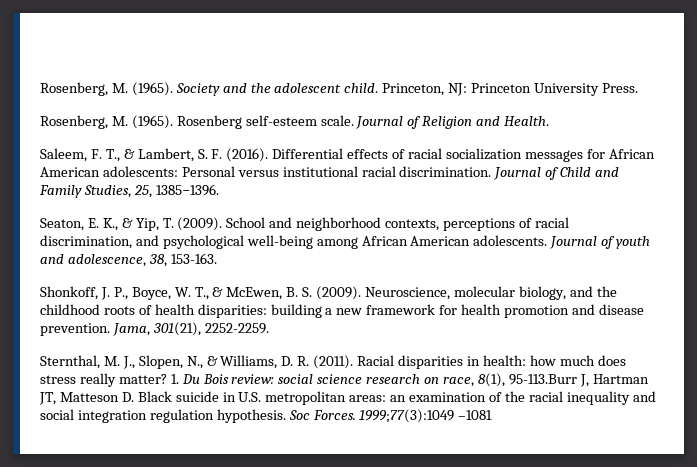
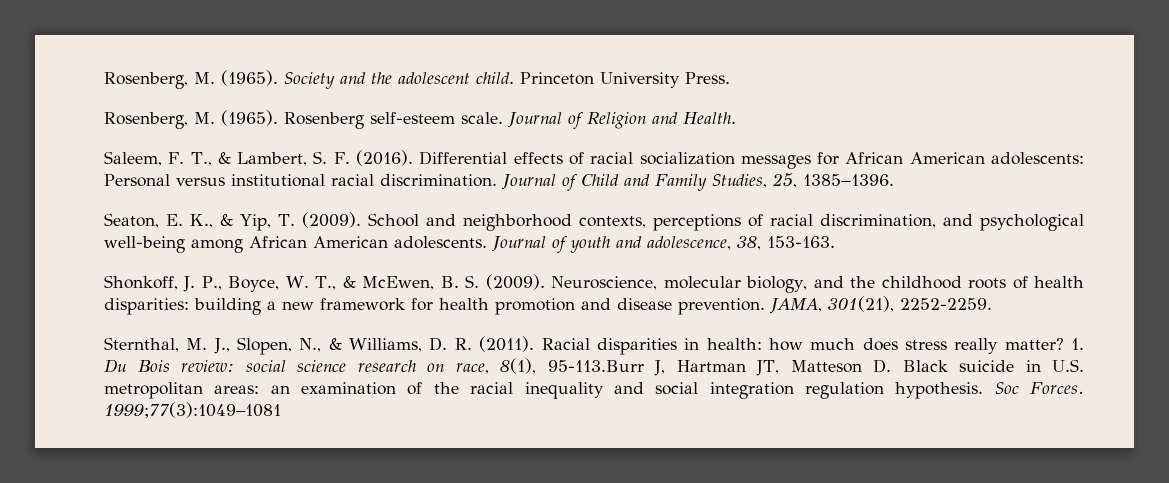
[382,83,468,96] Princeton, NJ: -> (514, 78) none
[112,323,150,336] Jama, -> [769,298,822,314] JAMA,
[359,409,493,423] 1999;77(3):1049 –1081 -> [104,402,281,418] 1999;77(3):1049–1081

